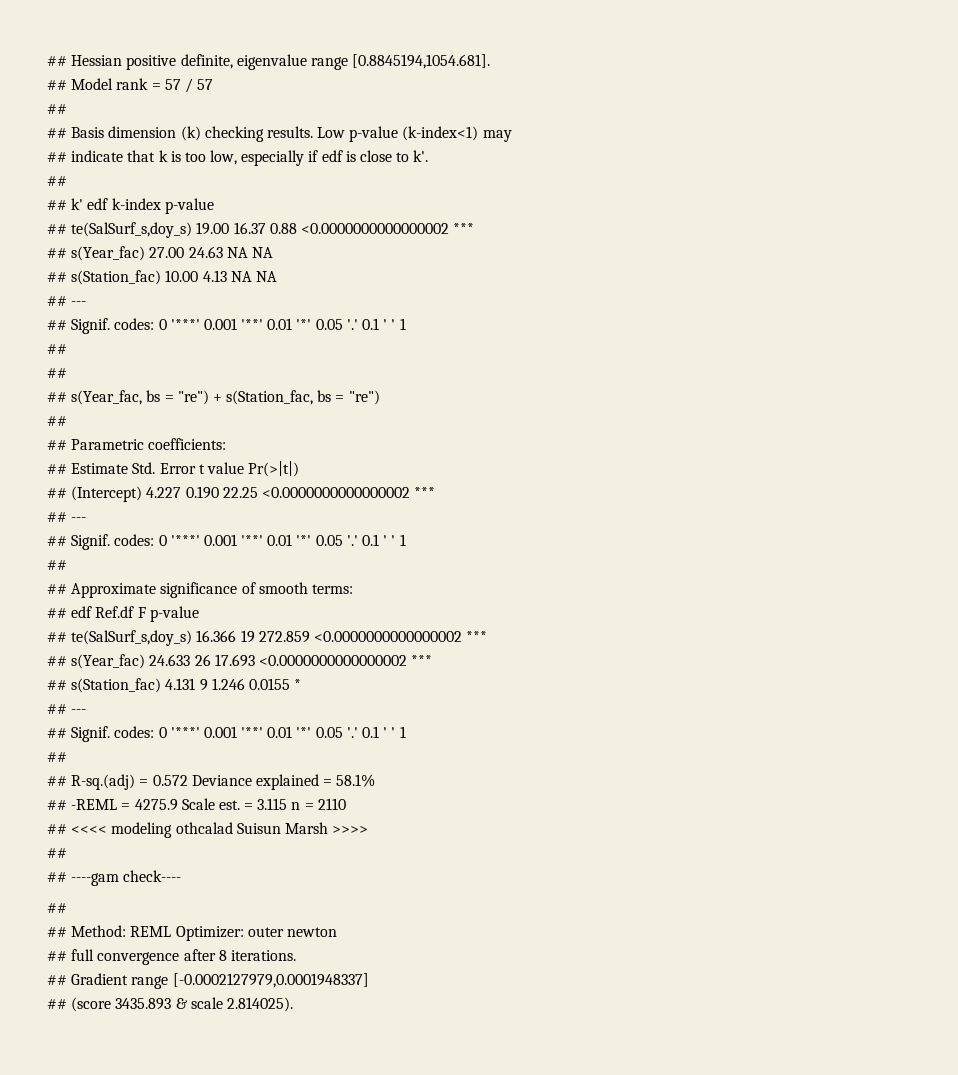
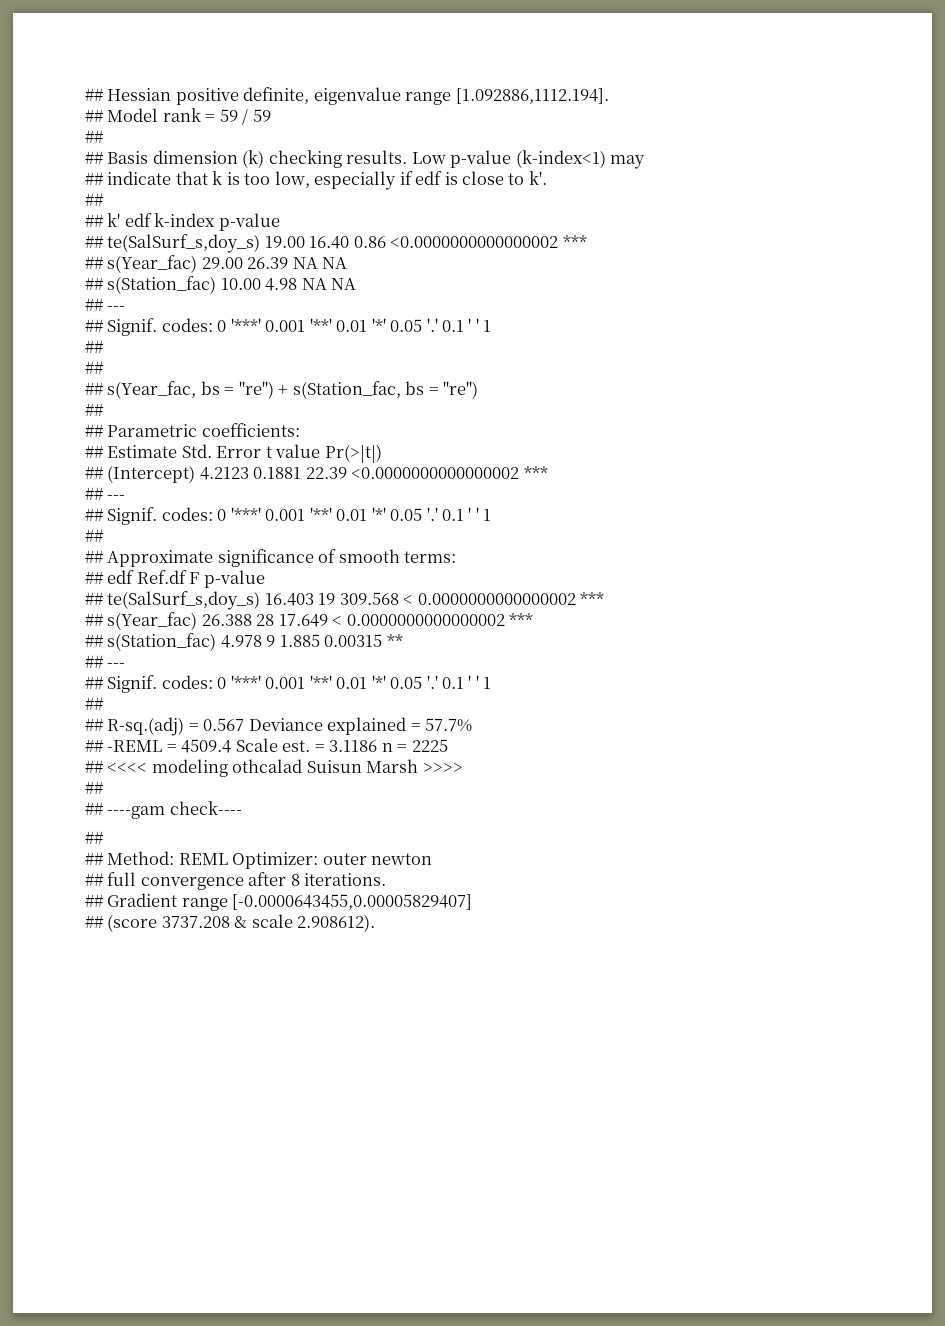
[352,54,491,69] [0.8845194,1054.681]. -> [455,88,609,104] [1.092886,1112.194].
[164,78,214,93] 57 / 57 -> [219,109,271,125] 59 / 59
[233,222,475,234] [47,246,223,261] 16.37 0.88 <0.0000000000000002 *** // ## s(Year_fac) 27.00 24.63 -> [309,235,587,249] [85,255,289,273] 16.40 0.86 <0.0000000000000002 *** // ## s(Year_fac) 29.00 26.39
[202,270,227,282] 4.13 -> [265,278,298,291] 4.98
[146,486,258,499] 4.227 0.190 22.25 -> [199,467,347,480] 4.2123 0.1881 22.39
[196,630,488,643] [47,654,433,669] [47,678,302,693] 16.366 19 272.859 <0.0000000000000002 *** // ## s(Year_fac) 24.633 26 17.693 <0.0000000000000002 *** // ## s(Station_fac) 4.131 9 1.246 0.0155 * -> [264,592,605,606] [85,612,534,630] [85,633,403,651] 16.403 19 309.568 < 0.0000000000000002 *** // ## s(Year_fac) 26.388 28 17.649 < 0.0000000000000002 *** // ## s(Station_fac) 4.978 9 1.885 0.00315 **
[152,775,188,786] 0.572 -> [203,718,245,731] 0.567
[336,774,376,787] 58.1% -> [425,718,473,732] 57.7%
[134,799,178,811] 4275.9 -> [181,739,232,753] 4509.4
[257,798,288,810] 3.115 -> [329,740,378,752] 3.1186
[317,798,346,810] 2110 -> [411,739,448,752] 2225
[172,973,369,988] [-0.0002127979,0.0001948337] -> [232,894,473,910] [-0.0000643455,0.00005829407]
[115,998,172,1010] 3435.893 -> [161,916,230,928] 3737.208
[226,997,293,1012] 2.814025). -> [297,914,376,932] 2.908612).

